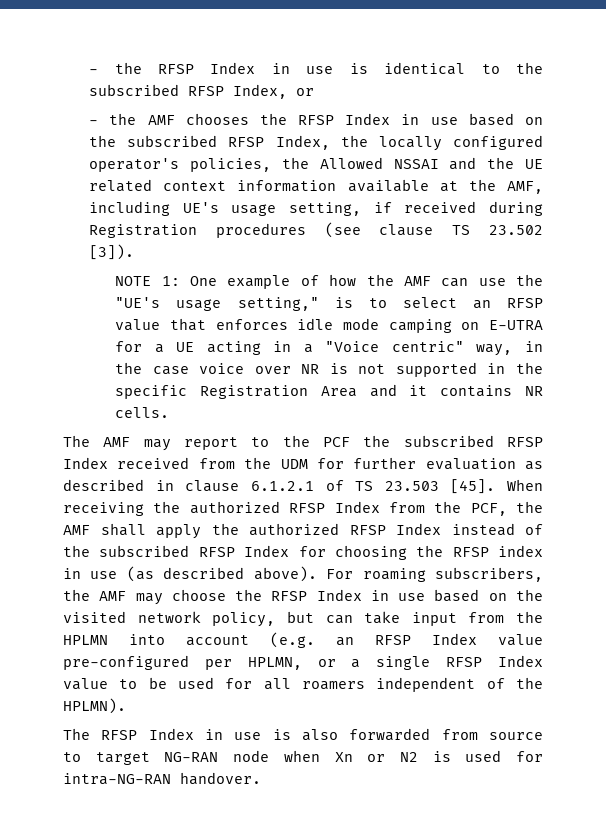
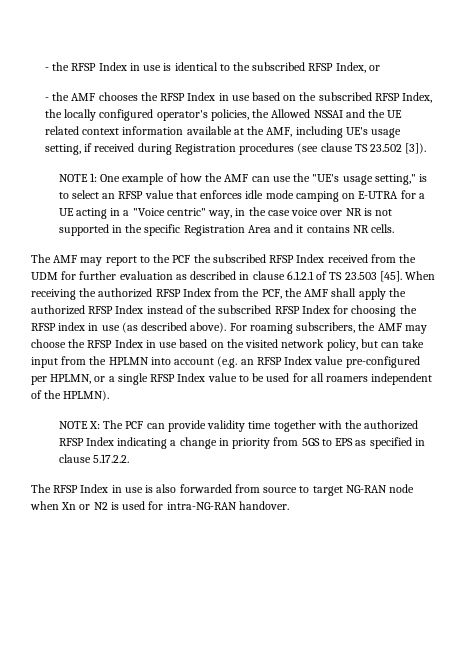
(126, 706) none -> [58,420,419,432] [58,437,425,449] [58,454,129,463] // NOTE X: The PCF can provide validity time together with the authorized RFSP Index indicating a change in priority from 5GS to EPS as specified in clause 5.17.2.2.

